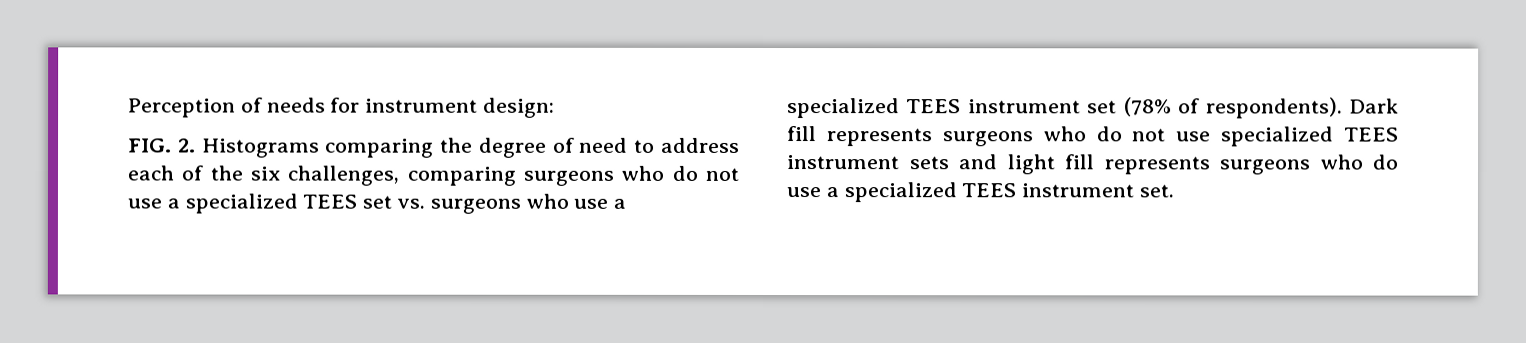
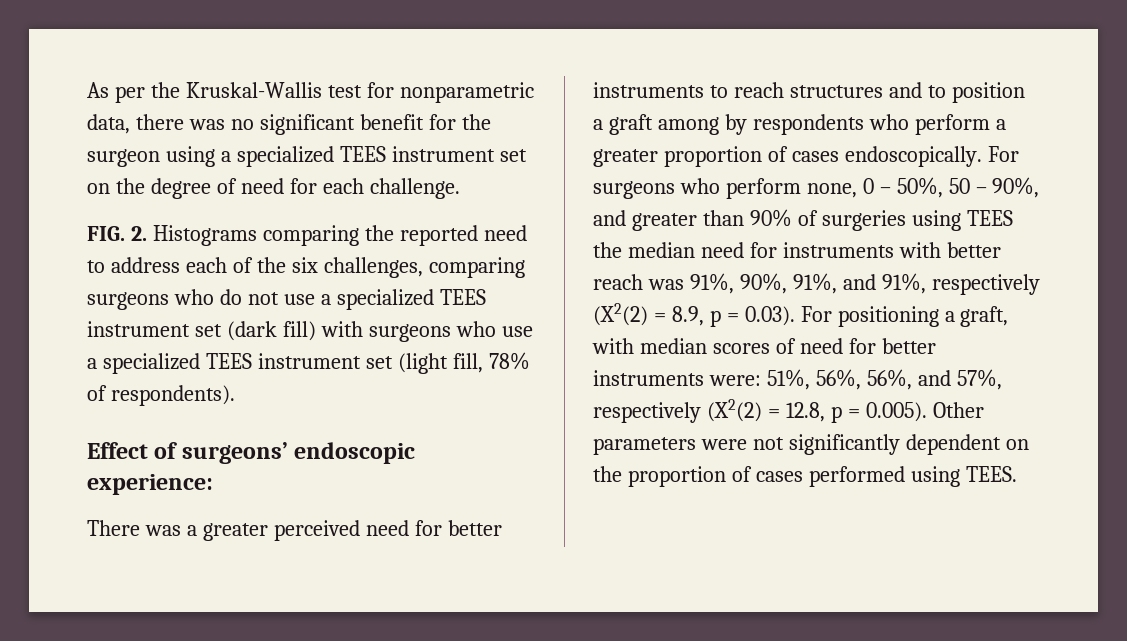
[128,97,556,118] Perception of needs for instrument design: -> [87,82,534,103] [87,114,491,135] [87,146,527,167] [87,178,460,199] As per the Kruskal-Wallis test for nonparametric data, there was no significant benefit for the surgeon using a specialized TEES instrument set on the degree of need for each challenge.
[478,137,575,158] degree of -> [399,225,478,246] reported
[362,195,426,209] set vs. -> [87,321,363,341] instrument set (dark fill) with
[1123,97,1172,117] (78% -> [397,352,530,374] (light fill, 78%
[1349,98,1399,114] [787,126,1399,147] [787,154,1399,175] [786,182,1175,203] Dark fill represents surgeons who do not use specialized TEES instrument sets and light fill represents surgeons who do use a specialized TEES instrument set. -> [87,442,416,464] [87,474,213,495] [87,520,502,541] [593,82,1025,103] [593,114,1006,135] [593,146,1019,167] [593,177,1040,199] [593,209,1013,231] [593,242,1001,258] [593,273,1040,295] [593,303,1009,327] [592,338,936,354] [593,369,1002,390] [593,399,984,423] [593,434,1029,455] [593,466,1017,487] // Effect of surgeons’ endoscopic experience: // There was a greater perceived need for better instruments to reach structures and to position a graft among by respondents who perform a greater proportion of cases endoscopically. For surgeons who perform none, 0 – 50%, 50 – 90%, and greater than 90% of surgeries using TEES the median need for instruments with better reach was 91%, 90%, 91%, and 91%, respectively (X2(2) = 8.9, p = 0.03). For positioning a graft, with median scores of need for better instruments were: 51%, 56%, 56%, and 57%, respectively (X2(2) = 12.8, p = 0.005). Other parameters were not significantly dependent on the proportion of cases performed using TEES.

